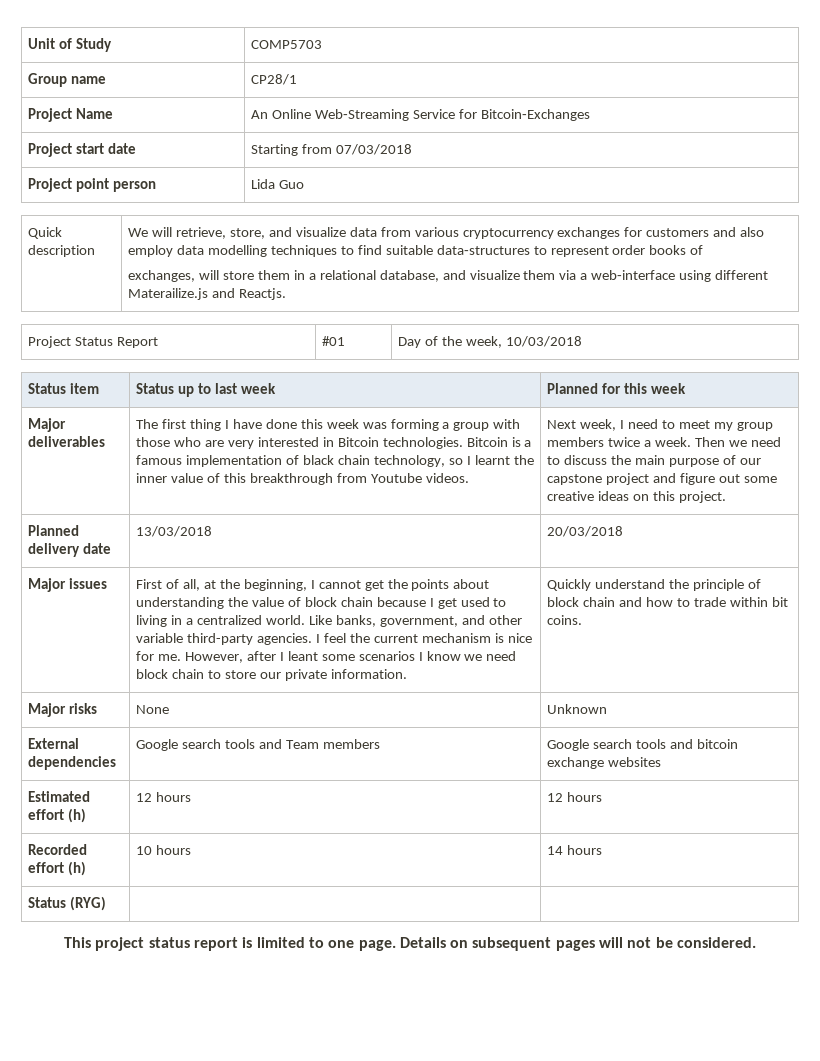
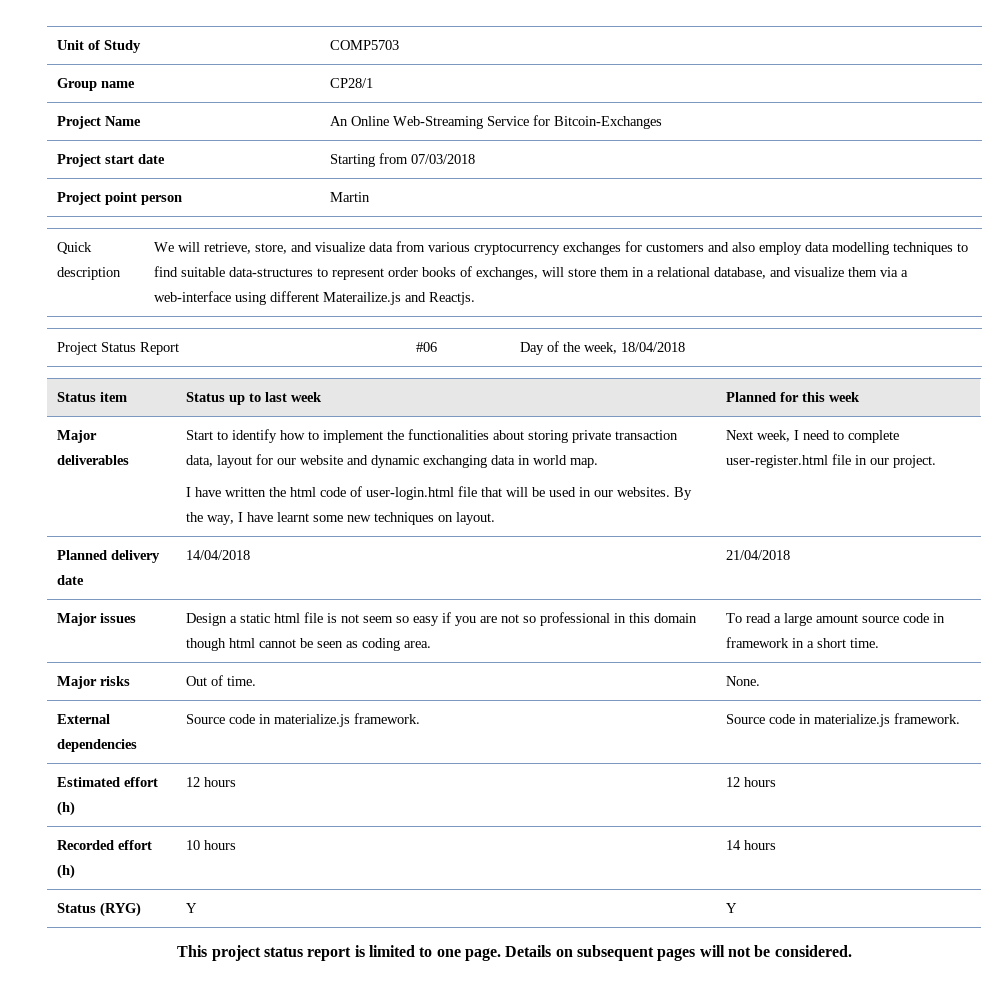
[251,179,305,189] Lida Guo -> [330,192,371,202] Martin
(704, 250) // -> (473, 271) none
[322,336,346,346] #01 -> [416,342,438,352] #06
[505,336,582,347] 10/03/2018 -> [621,342,686,352] 18/04/2018
[136,419,521,431] [136,437,532,449] [136,455,534,467] [136,473,469,485] The first thing I have done this week was forming a group with those who are very interested in Bitcoin technologies. Bitcoin is a famous implementation of black chain technology, so I learnt the inner value of this breakthrough from Youtube videos. -> [186,429,679,443] [186,454,599,468] [186,486,693,500] [186,512,496,525] Start to identify how to implement the functionalities about storing private transaction data, layout for our website and dynamic exchanging data in world map. // I have written the html code of user-login.html file that will be used in our websites. By the way, I have learnt some new techniques on layout.
[678,420,773,431] [547,437,781,447] [547,455,761,467] [547,473,777,485] [547,491,676,501] meet my group members twice a week. Then we need to discuss the main purpose of our capstone project and figure out some creative ideas on this -> [848,430,900,443] [726,454,890,468] complete user-register.html file in our
[136,526,213,537] [547,526,624,537] 13/03/2018 | 20/03/2018 -> [186,550,251,560] [726,550,791,560] 14/04/2018 | 21/04/2018
[136,579,490,591] [136,597,507,609] [136,615,522,627] [136,633,532,645] [136,651,517,663] [136,669,407,681] [547,579,761,591] [547,597,788,607] [547,615,583,625] [28,703,98,717] [136,705,170,714] [547,704,608,714] [28,738,80,749] [28,756,117,770] [136,739,380,751] [547,739,738,751] [547,757,662,769] First of all, at the beginning, I cannot get the points about understanding the value of block chain because I get used to living in a centralized world. Like banks, government, and other variable third-party agencies. I feel the current mechanism is nice for me. However, after I leant some scenarios I know we need block chain to store our private information. | Quickly understand the principle of block chain and how to trade within bit coins. // Major risks | None | Unknown // External dependencies | Google search tools and Team members | Google search tools and bitcoin exchange websites -> [186,612,698,626] [186,638,432,651] [726,613,946,626] [726,637,880,648] [57,676,131,689] [186,675,257,686] [726,676,761,686] [57,714,111,724] [57,739,138,752] [186,713,421,727] [726,713,961,727] Design a static html file is not seem so easy if you are not so professional in this domain though html cannot be seen as coding area. | To read a large amount source code in framework in a short time. // Major risks | Out of time. | None. // External dependencies | Source code in materialize.js framework. | Source code in materialize.js framework.
(107, 903) | -> [186,903,198,913] [726,903,738,913] Y | Y

